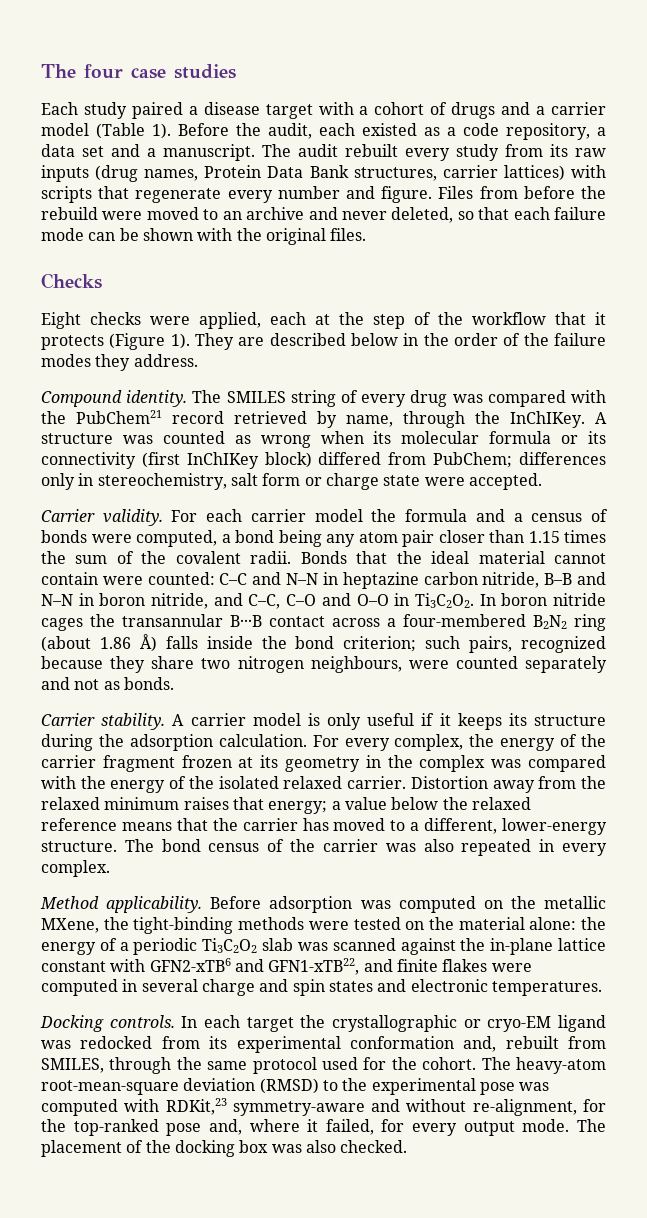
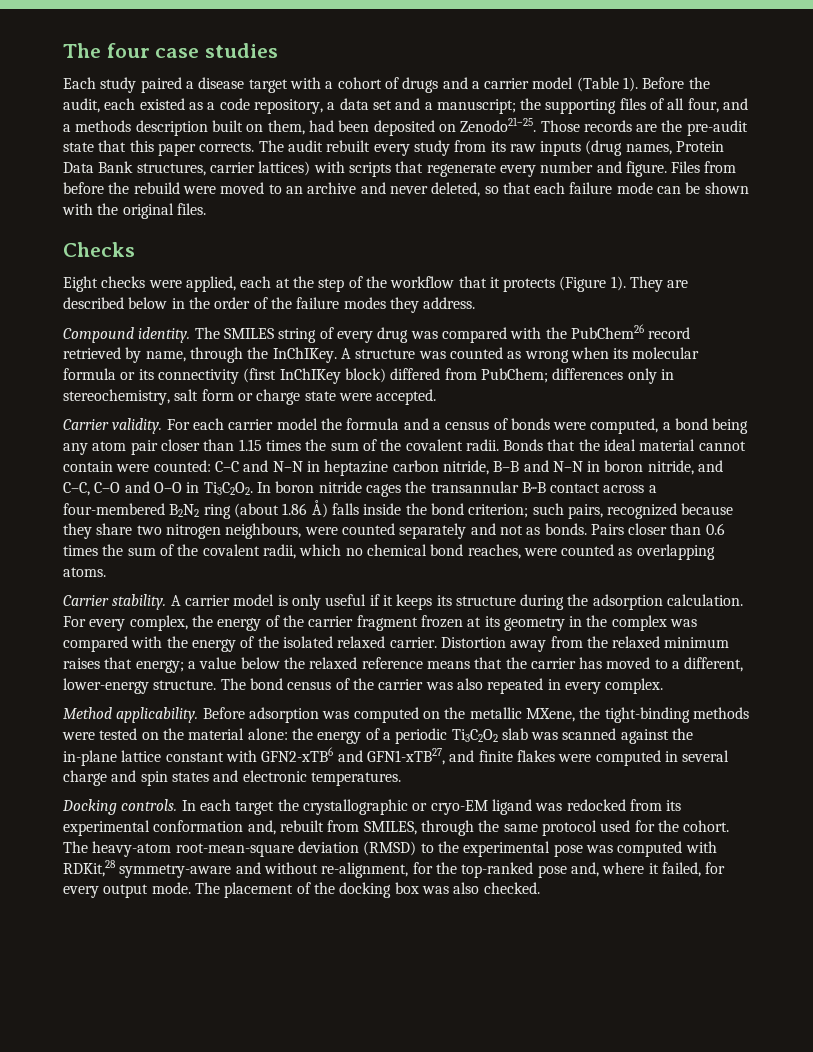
[163,144,255,161] manuscript. -> [436,98,749,114] [63,117,748,136] [63,140,255,156] manuscript; the supporting files of all four, and a methods description built on them, had been deposited on Zenodo21–25. Those records are the pre-audit state that this paper corrects.
[76,410,162,424] PubChem21 -> [570,324,644,339] PubChem26
(174, 683) none -> [590,523,725,535] [63,544,715,560] [63,567,106,577] Pairs closer than 0.6 times the sum of the covalent radii, which no chemical bond reaches, were counted as overlapping atoms.
[268,958,360,975] GFN1-xTB22, -> [366,748,445,765] GFN1-xTB27,
[165,1098,227,1115] RDKit,23 -> [63,860,116,877] RDKit,28

